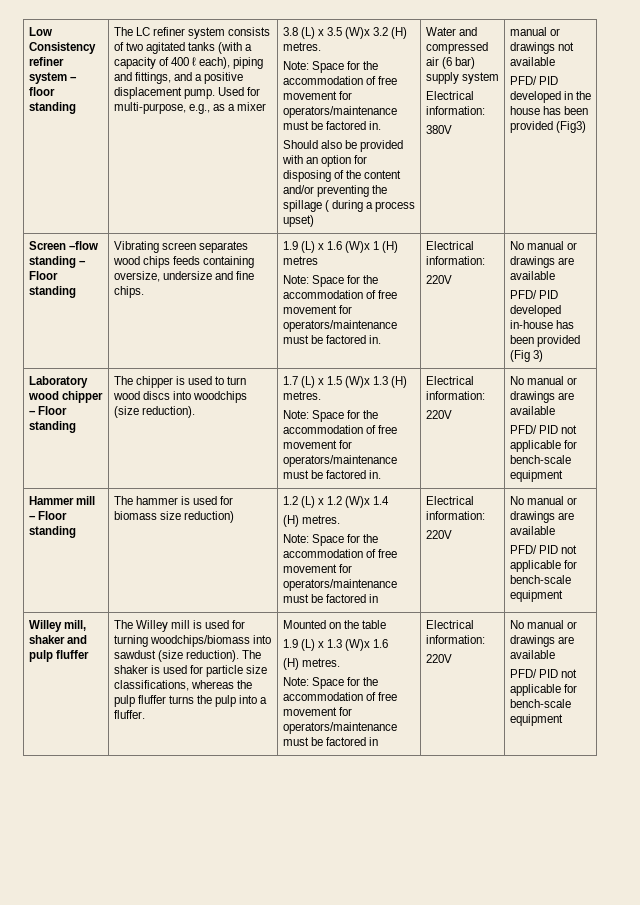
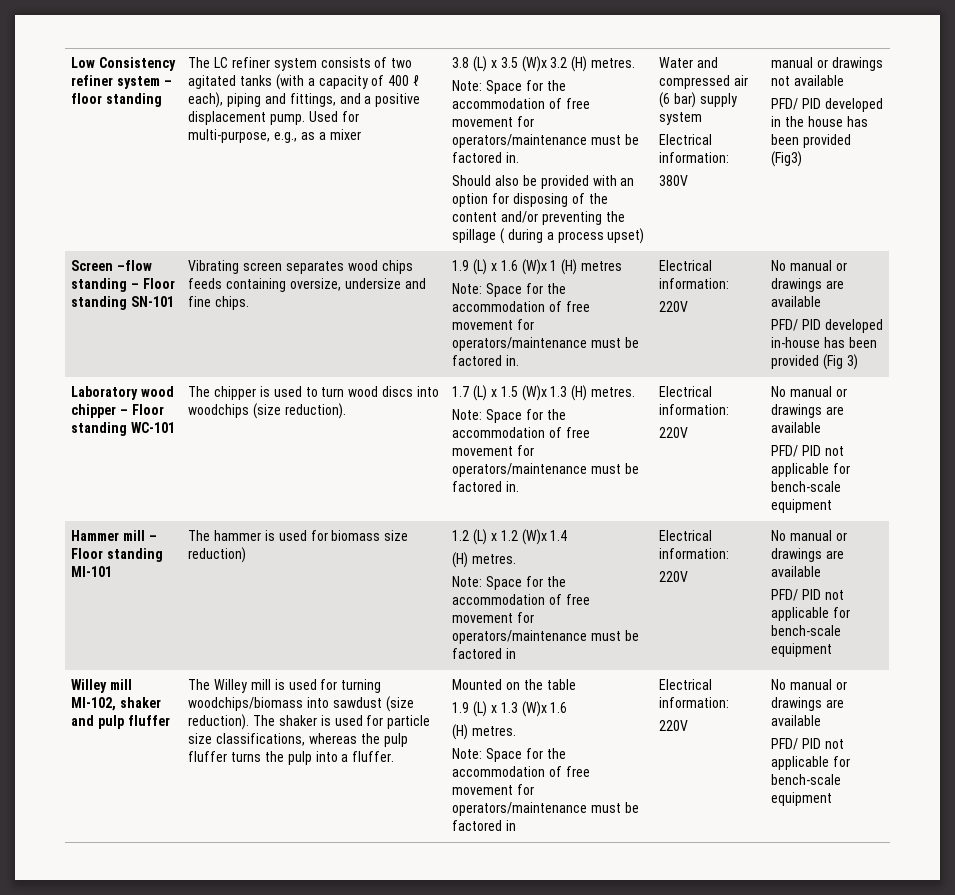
(76, 292) none -> [131,296,175,307] SN-101
(76, 427) none -> [131,422,176,433] WC-101
(76, 532) none -> [71,566,113,577] MI-101
[63,620,86,631] mill, -> [110,679,133,690] [71,697,117,711] mill MI-102,

